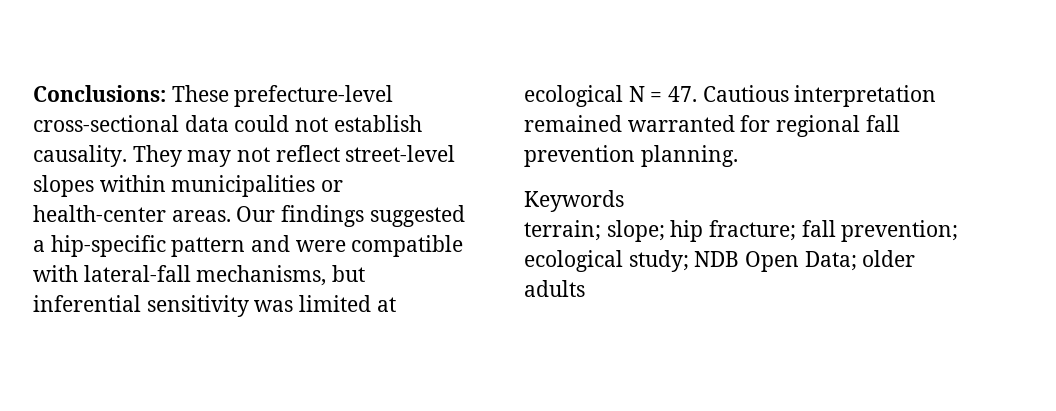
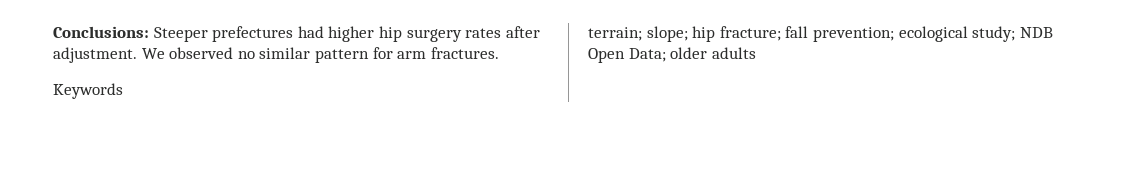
[171,85,394,107] [33,115,422,132] [33,145,456,167] [33,175,344,197] [33,205,465,227] [33,235,464,257] [33,265,366,286] [33,295,396,317] [524,85,937,107] [524,115,900,137] [524,145,738,167] These prefecture-level cross-sectional data could not establish causality. They may not reflect street-level slopes within municipalities or health-center areas. Our findings suggested a hip-specific pattern and were compatible with lateral-fall mechanisms, but inferential sensitivity was limited at ecological N = 47. Cautious interpretation remained warranted for regional fall prevention planning. -> [153,26,540,42] [53,47,499,63] Steeper prefectures had higher hip surgery rates after adjustment. We observed no similar pattern for arm fractures.

